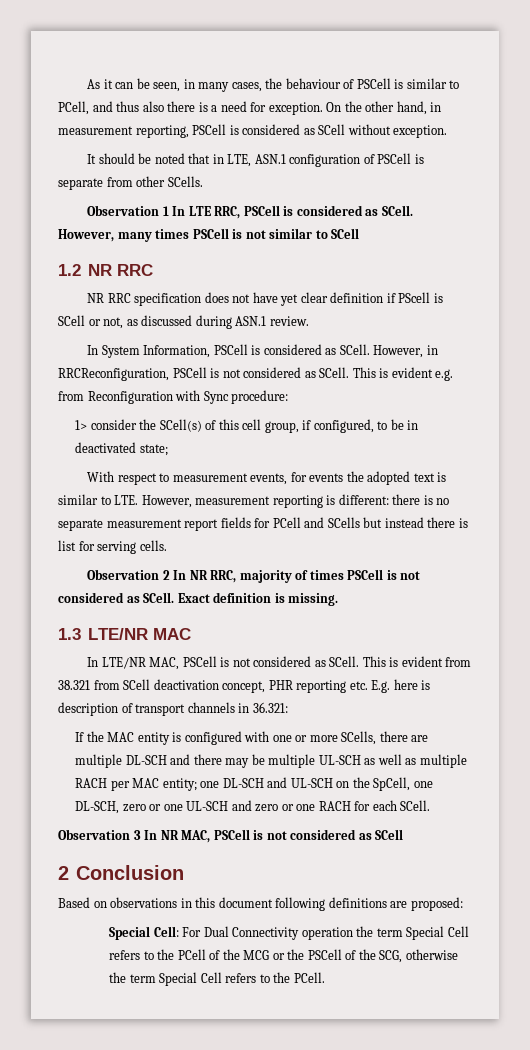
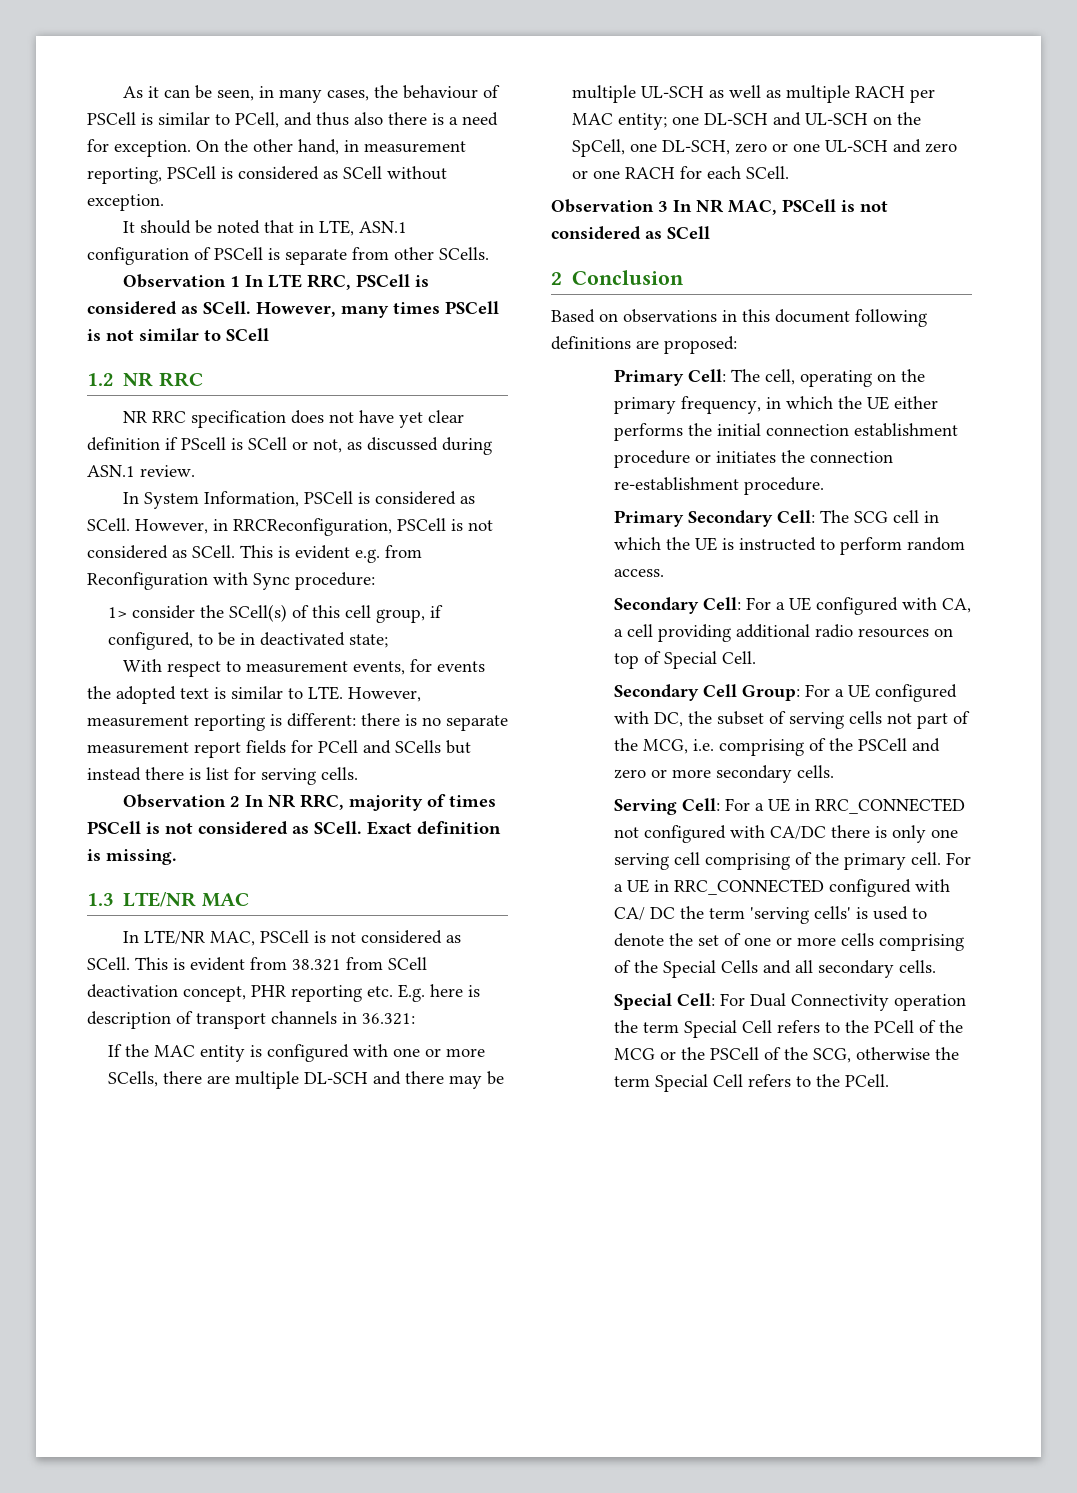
(463, 904) none -> [613,369,925,387] [613,396,938,414] [613,423,958,441] [613,450,893,468] [613,477,824,495] [613,510,939,527] [613,537,965,555] [613,569,664,577] [613,597,971,615] [613,624,953,642] [613,651,756,669] [613,684,957,702] [613,711,970,729] [613,738,940,756] [613,765,834,783] [613,798,965,815] [613,825,958,843] [613,852,971,870] [613,879,950,897] [613,906,927,924] [613,933,964,951] [613,960,936,978] // Primary Cell: The cell, operating on the primary frequency, in which the UE either performs the initial connection establishment procedure or initiates the connection re-establishment procedure. // Primary Secondary Cell: The SCG cell in which the UE is instructed to perform random access. // Secondary Cell: For a UE configured with CA, a cell providing additional radio resources on top of Special Cell. // Secondary Cell Group: For a UE configured with DC, the subset of serving cells not part of the MCG, i.e. comprising of the PSCell and zero or more secondary cells. // Serving Cell: For a UE in RRC_CONNECTED not configured with CA/DC there is only one serving cell comprising of the primary cell. For a UE in RRC_CONNECTED configured with CA/ DC the term 'serving cells' is used to denote the set of one or more cells comprising of the Special Cells and all secondary cells.

